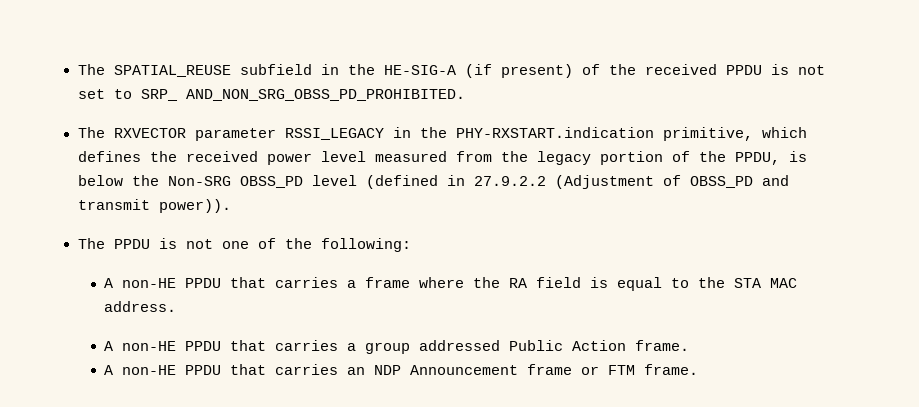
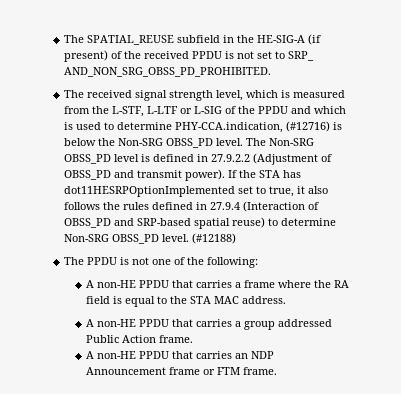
[113,127,807,141] [77,151,780,165] RXVECTOR parameter RSSI_LEGACY in the PHY-RXSTART.indication primitive, which defines the received power level measured from the legacy portion of the PPDU, -> [87,90,346,101] [64,106,347,117] [64,121,331,133] received signal strength level, which is measured from the L-STF, L-LTF or L-SIG of the PPDU and which is used to determine PHY-CCA.indication, (#12716)
[311,175,438,189] level (defined -> [216,138,315,146] [64,154,195,164] level. The Non-SRG OBSS_PD level is defined
[158,199,231,213] power)). -> [185,169,302,181] [64,186,329,197] [64,201,320,212] [64,217,337,229] [64,233,237,244] power). If the STA has dot11HESRPOptionImplemented set to true, it also follows the rules defined in 27.9.4 (Interaction of OBSS_PD and SRP-based spatial reuse) to determine Non-SRG OBSS_PD level. (#12188)

